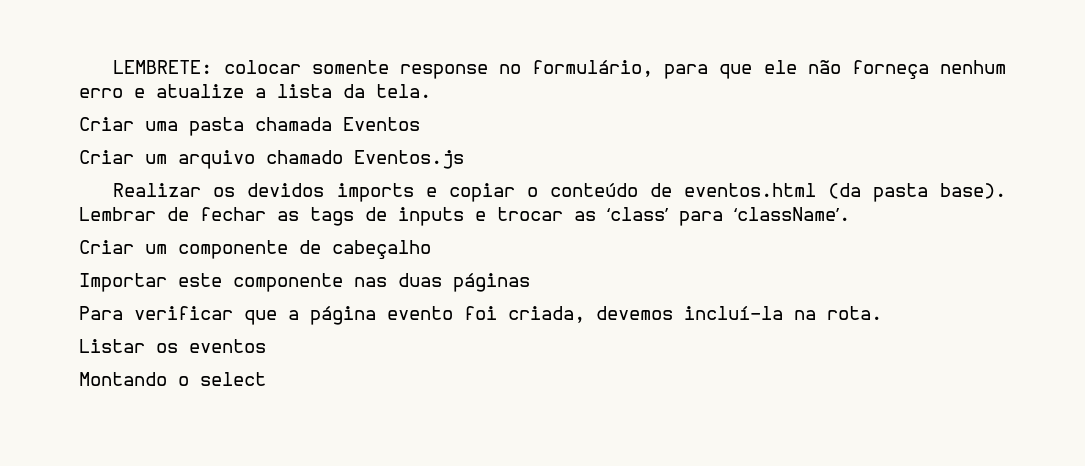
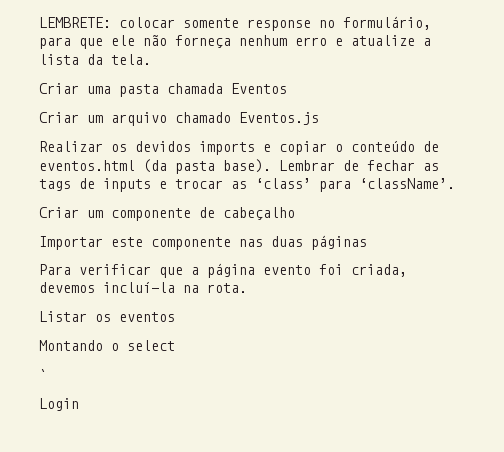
(266, 379) none -> [39,369,47,380] [39,398,79,411] // ` // Login

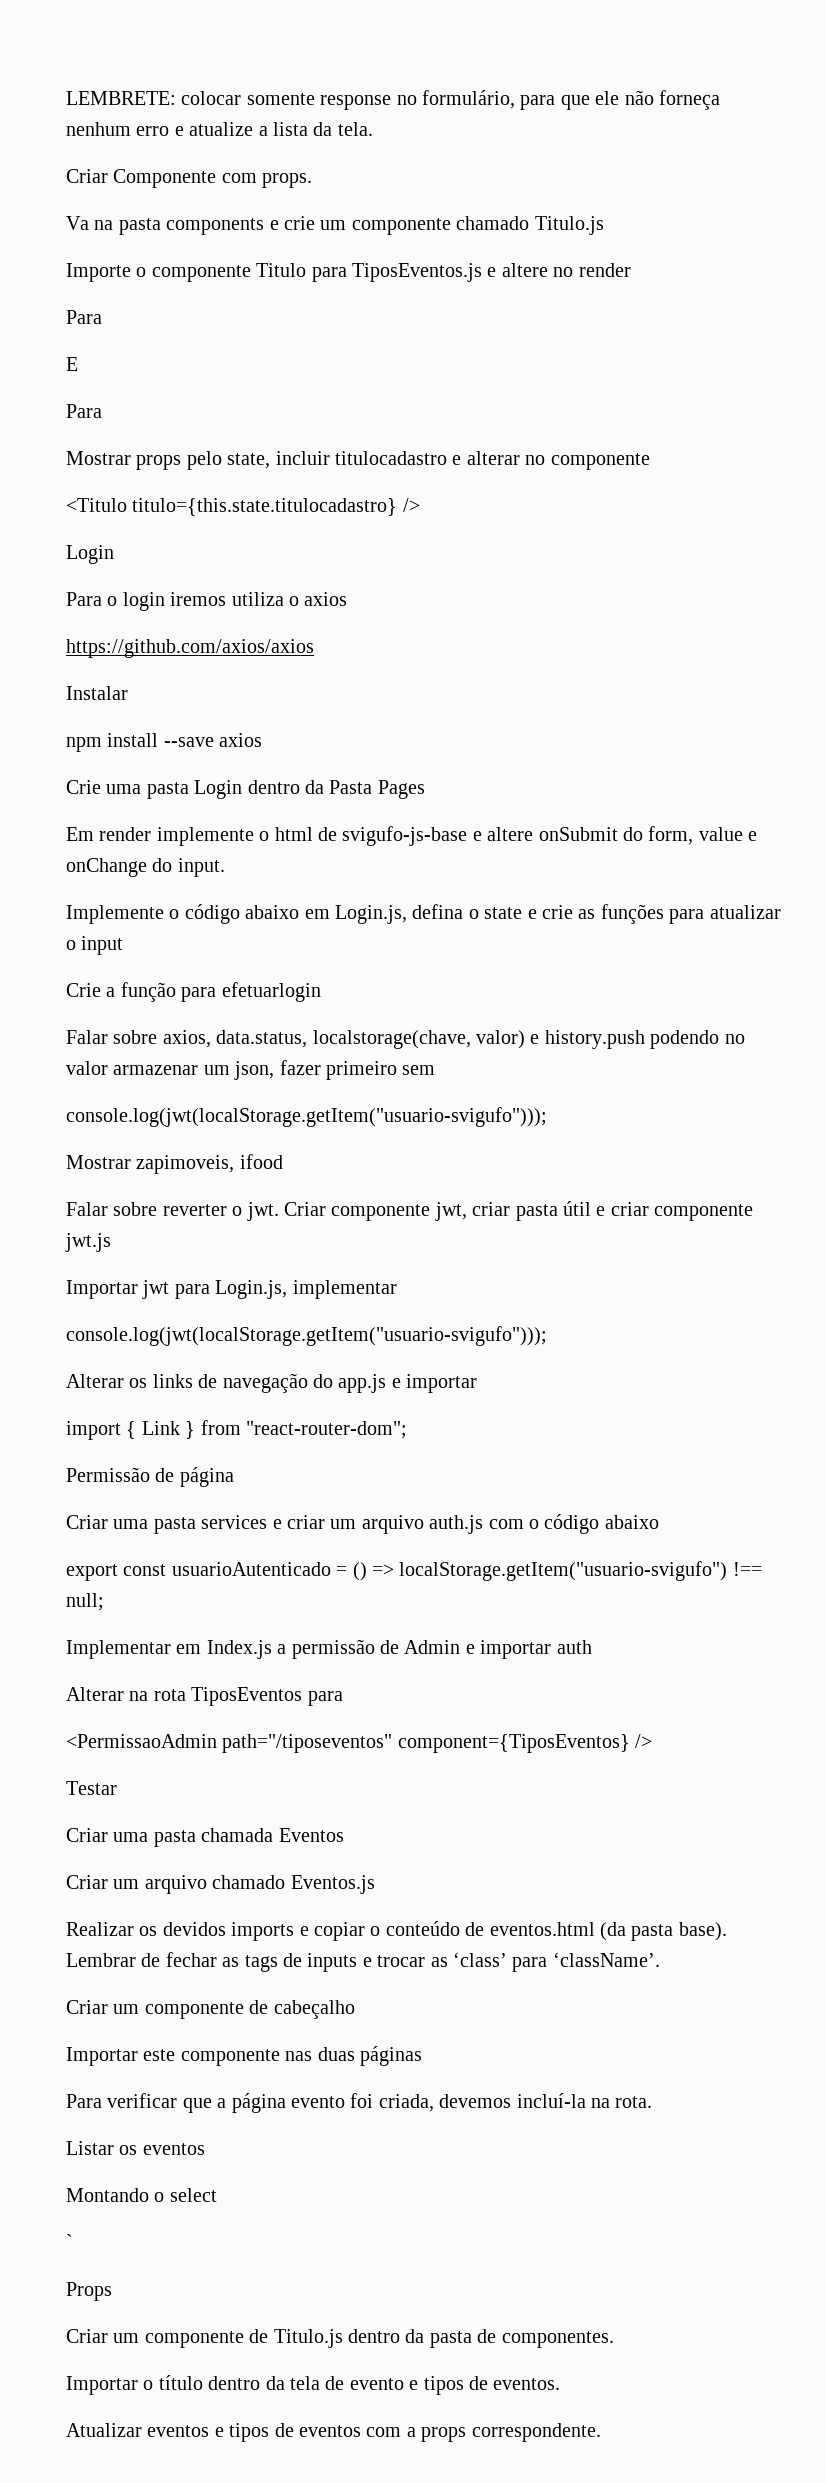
(151, 59) none -> [66,169,313,188] [66,216,604,235] [66,263,631,282] [66,310,102,324] [66,357,78,371] [66,404,102,418] [66,451,650,470] [66,498,420,516] [66,545,114,564] [66,592,348,611] [66,639,314,658] [66,686,128,700] [66,733,263,752] [66,780,425,799] [66,826,758,846] [66,858,225,877] [66,904,781,924] [66,936,124,955] [66,982,321,1002] [66,1030,745,1049] [66,1060,436,1080] [66,1107,547,1127] [66,1154,283,1174] [66,1201,754,1221] [65,1233,111,1252] [66,1280,397,1299] [66,1326,547,1346] [66,1373,478,1393] [66,1420,407,1440] [66,1467,234,1487] [66,1514,659,1534] [66,1561,762,1581] [66,1593,104,1611] [66,1639,592,1659] [66,1687,343,1706] [66,1734,653,1753] [66,1781,117,1795] // Criar Componente com props. // Va na pasta components e crie um componente chamado Titulo.js // Importe o componente Titulo para TiposEventos.js e altere no render // Para // E // Para // Mostrar props pelo state, incluir titulocadastro e alterar no componente // <Titulo titulo={this.state.titulocadastro} /> // Login // Para o login iremos utiliza o axios // https://github.com/axios/axios // Instalar // npm install --save axios // Crie uma pasta Login dentro da Pasta Pages // Em render implemente o html de svigufo-js-base e altere onSubmit do form, value e onChange do input. // Implemente o código abaixo em Login.js, defina o state e crie as funções para atualizar o input // Crie a função para efetuarlogin // Falar sobre axios, data.status, localstorage(chave, valor) e history.push podendo no valor armazenar um json, fazer primeiro sem // console.log(jwt(localStorage.getItem("usuario-svigufo"))); // Mostrar zapimoveis, ifood // Falar sobre reverter o jwt. Criar componente jwt, criar pasta útil e criar componente jwt.js // Importar jwt para Login.js, implementar // console.log(jwt(localStorage.getItem("usuario-svigufo"))); // Alterar os links de navegação do app.js e importar // import { Link } from "react-router-dom"; // Permissão de página // Criar uma pasta services e criar um arquivo auth.js com o código abaixo // export const usuarioAutenticado = () => localStorage.getItem("usuario-svigufo") !== null; // Implementar em Index.js a permissão de Admin e importar auth // Alterar na rota TiposEventos para // <PermissaoAdmin path="/tiposeventos" component={TiposEventos} /> // Testar
[39,398,79,411] Login -> [66,2282,112,2301] [66,2329,614,2348] [66,2375,561,2395] [66,2423,601,2442] Props // Criar um componente de Titulo.js dentro da pasta de componentes. // Importar o título dentro da tela de evento e tipos de eventos. // Atualizar eventos e tipos de eventos com a props correspondente.

